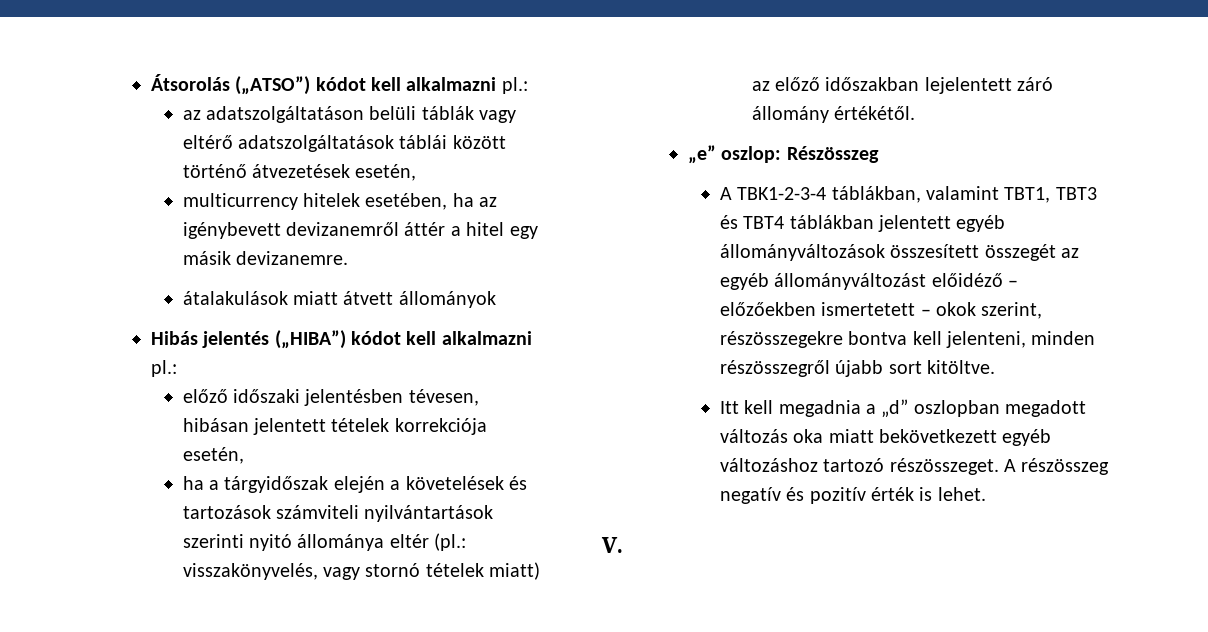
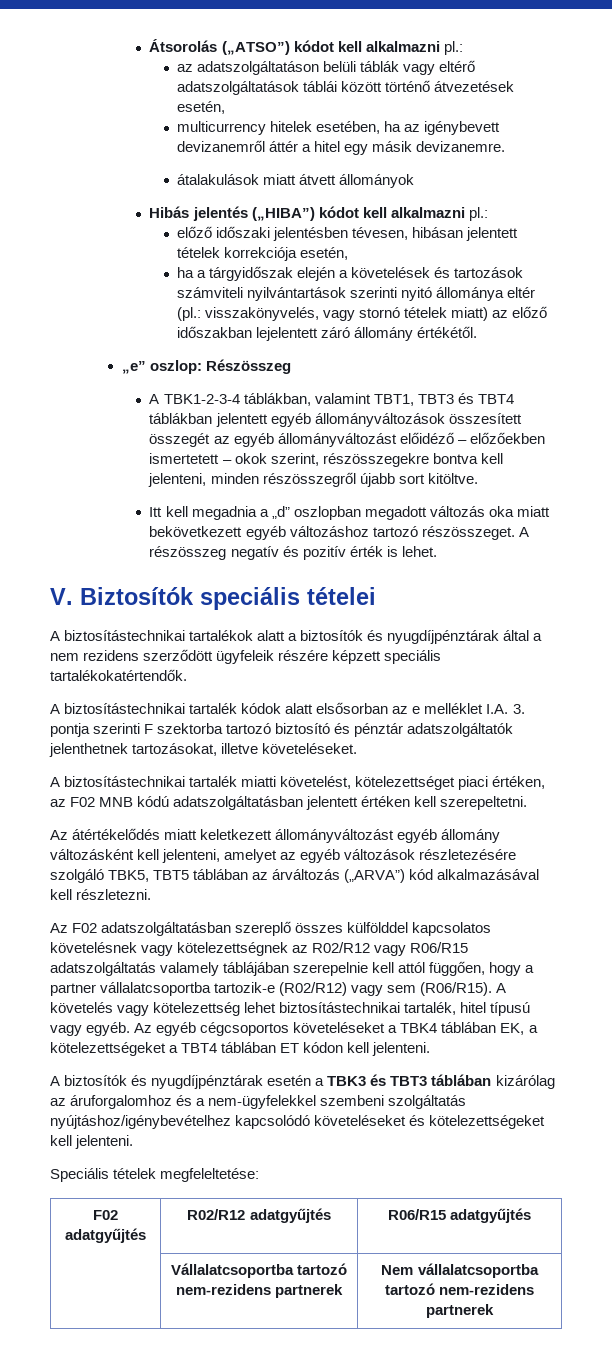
(623, 545) none -> [80,587,376,610] [50,630,543,644] [50,649,442,664] [50,669,187,681] [50,702,525,714] [50,723,514,737] [49,743,358,757] [50,776,546,790] [50,796,528,810] [50,828,501,843] [50,849,517,863] [50,869,540,883] [50,889,152,900] [50,921,492,936] [50,942,469,956] [50,961,535,976] [50,982,507,996] [50,1002,531,1016] [50,1022,538,1036] [50,1042,431,1056] [50,1074,555,1089] [50,1095,467,1109] [50,1115,546,1129] [50,1135,134,1149] [50,1168,260,1182] [93,1210,118,1220] [65,1228,146,1243] [187,1208,331,1223] [387,1208,532,1223] [170,1263,348,1278] [175,1284,344,1298] [381,1263,539,1278] [384,1283,535,1295] [426,1304,494,1318] Biztosítók speciális tételei // A biztosítástechnikai tartalékok alatt a biztosítók és nyugdíjpénztárak által a nem rezidens szerződött ügyfeleik részére képzett speciális tartalékokatértendők. // A biztosítástechnikai tartalék kódok alatt elsősorban az e melléklet I.A. 3. pontja szerinti F szektorba tartozó biztosító és pénztár adatszolgáltatók jelenthetnek tartozásokat, illetve követeléseket. // A biztosítástechnikai tartalék miatti követelést, kötelezettséget piaci értéken, az F02 MNB kódú adatszolgáltatásban jelentett értéken kell szerepeltetni. // Az átértékelődés miatt keletkezett állományváltozást egyéb állomány változásként kell jelenteni, amelyet az egyéb változások részletezésére szolgáló TBK5, TBT5 táblában az árváltozás („ARVA”) kód alkalmazásával kell részletezni. // Az F02 adatszolgáltatásban szereplő összes külfölddel kapcsolatos követelésnek vagy kötelezettségnek az R02/R12 vagy R06/R15 adatszolgáltatás valamely táblájában szerepelnie kell attól függően, hogy a partner vállalatcsoportba tartozik-e (R02/R12) vagy sem (R06/R15). A követelés vagy kötelezettség lehet biztosítástechnikai tartalék, hitel típusú vagy egyéb. Az egyéb cégcsoportos követeléseket a TBK4 táblában EK, a kötelezettségeket a TBT4 táblában ET kódon kell jelenteni. // A biztosítók és nyugdíjpénztárak esetén a TBK3 és TBT3 táblában kizárólag az áruforgalomhoz és a nem-ügyfelekkel szembeni szolgáltatás nyújtáshoz/igénybevételhez kapcsolódó követeléseket és kötelezettségeket kell jelenteni. // Speciális tételek megfeleltetése: // F02 adatgyűjtés | R02/R12 adatgyűjtés | R06/R15 adatgyűjtés // | Vállalatcsoportba tartozó nem-rezidens partnerek | Nem vállalatcsoportba tartozó nem-rezidens partnerek

